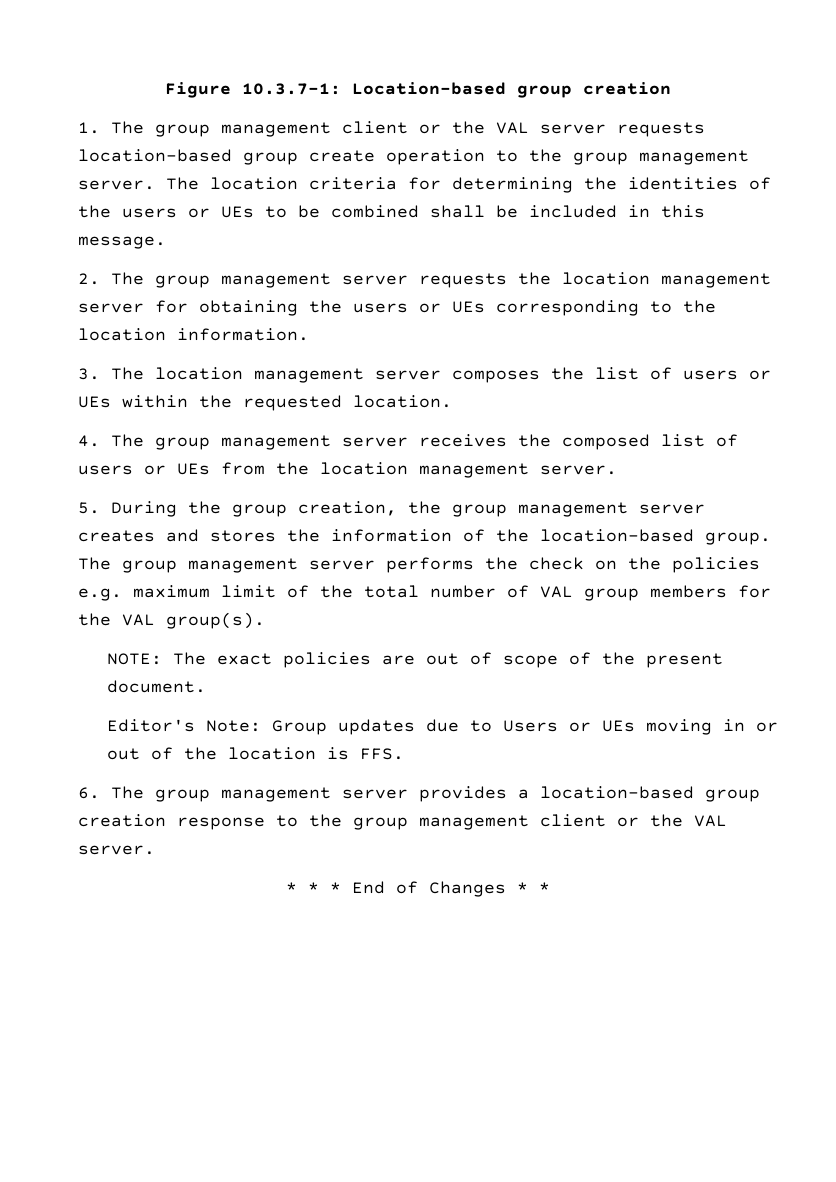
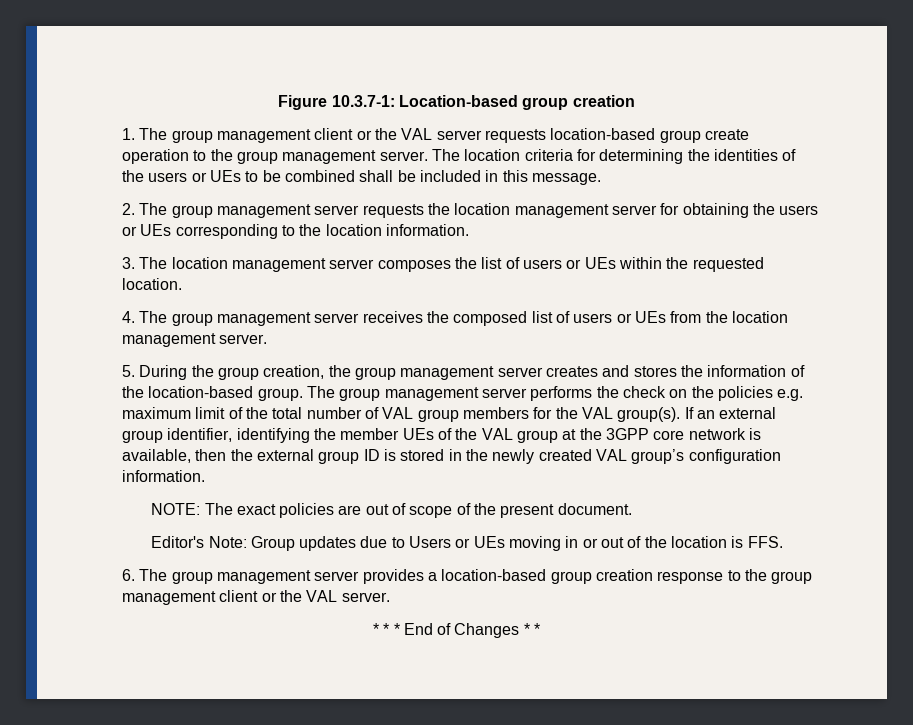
(265, 620) none -> [684,407,777,419] [122,428,761,443] [122,449,781,464] [122,470,206,482] If an external group identifier, identifying the member UEs of the VAL group at the 3GPP core network is available, then the external group ID is stored in the newly created VAL group’s configuration information.

